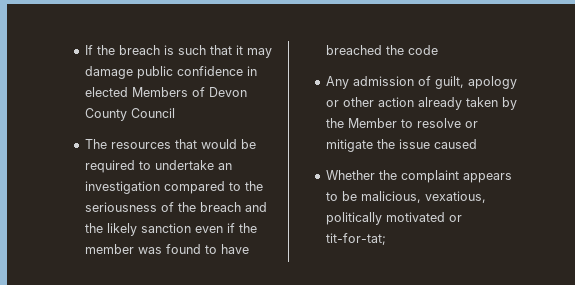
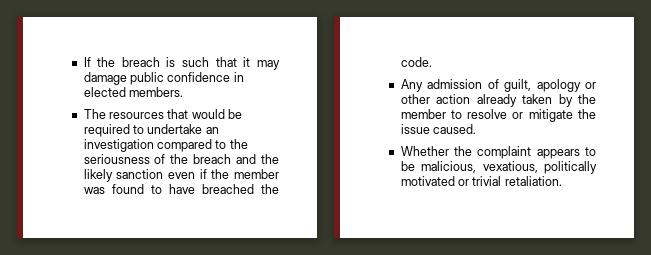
[132,87,248,97] [85,108,176,121] Members of Devon County Council -> [128,87,183,97] members.
[408,45,439,55] code -> [400,57,432,67] code.
[348,118,398,128] Member -> [400,109,446,119] member
[434,139,478,149] caused -> [432,124,476,134] caused.
[326,233,387,245] tit-for-tat; -> [472,176,562,186] trivial retaliation.

